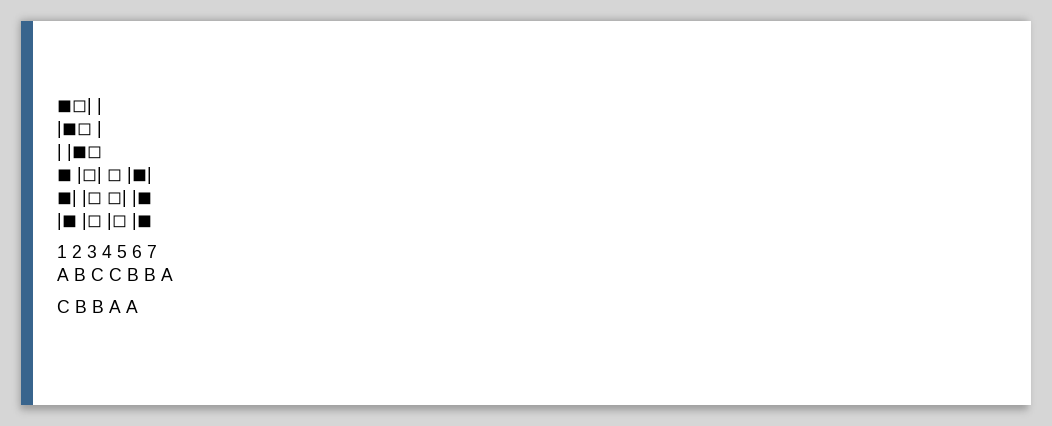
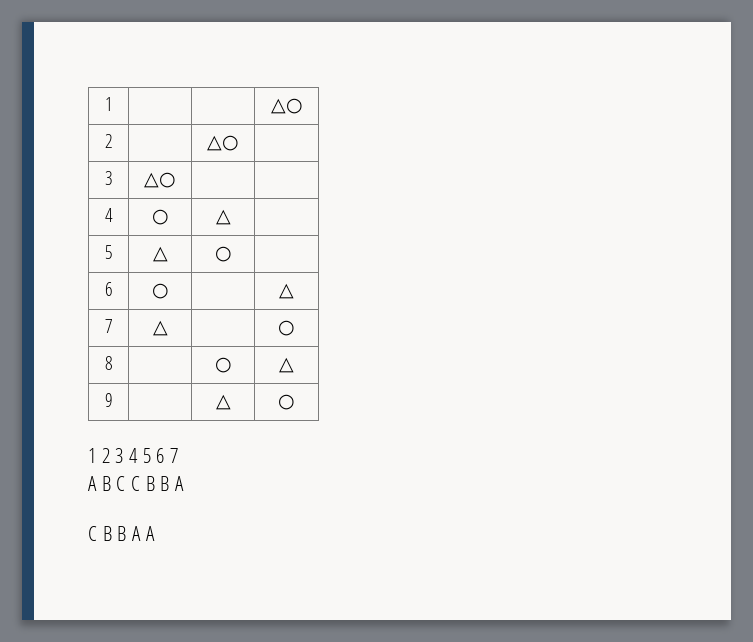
[57,98,102,115] [57,121,102,138] [57,144,102,161] [57,167,152,184] [57,190,152,207] [57,213,152,230] ◼◻| | // |◼◻ | // | |◼◻ // ◼ |◻| ◻ |◼| // ◼| |◻ ◻| |◼ // |◼ |◻ |◻ |◼ -> [104,97,113,111] [270,98,303,114] [104,134,113,148] [207,135,239,151] [104,171,113,185] [144,172,176,188] [104,208,113,222] [151,209,169,225] [215,209,231,225] [104,245,113,259] [152,246,168,262] [214,246,232,262] [104,282,113,296] [151,283,169,299] [279,283,294,299] [104,319,113,333] [152,320,168,336] [278,320,295,336] [104,356,113,370] [214,357,232,373] [279,357,294,373] [104,393,113,407] [215,394,231,410] [278,394,295,410] 1 | | | △○ // 2 | | △○ | // 3 | △○ | | // 4 | ○ | △ | // 5 | △ | ○ | // 6 | ○ | | △ // 7 | △ | | ○ // 8 | | ○ | △ // 9 | | △ | ○

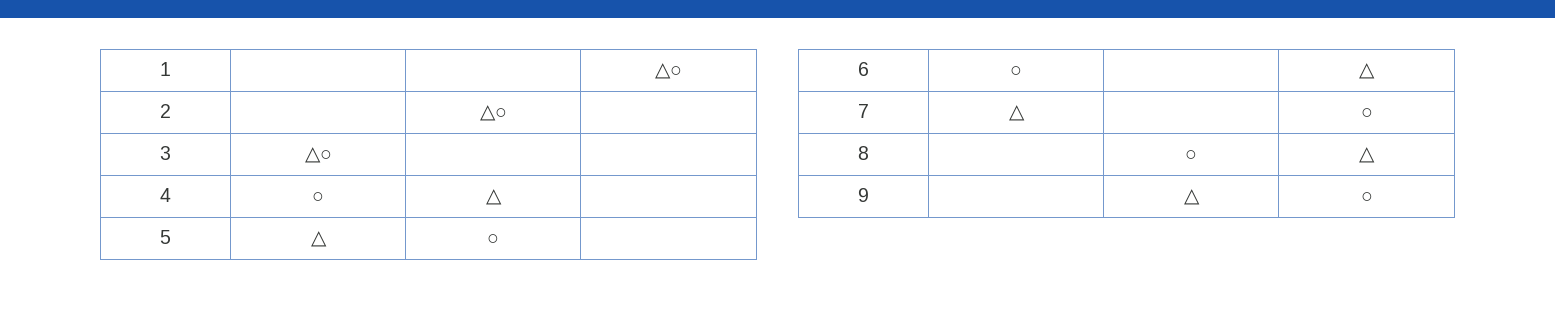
[88,448,179,463] [88,476,185,491] [88,526,155,541] // 1 2 3 4 5 6 7 // A B C C B B A // C B B A A -> (1373, 197) none

